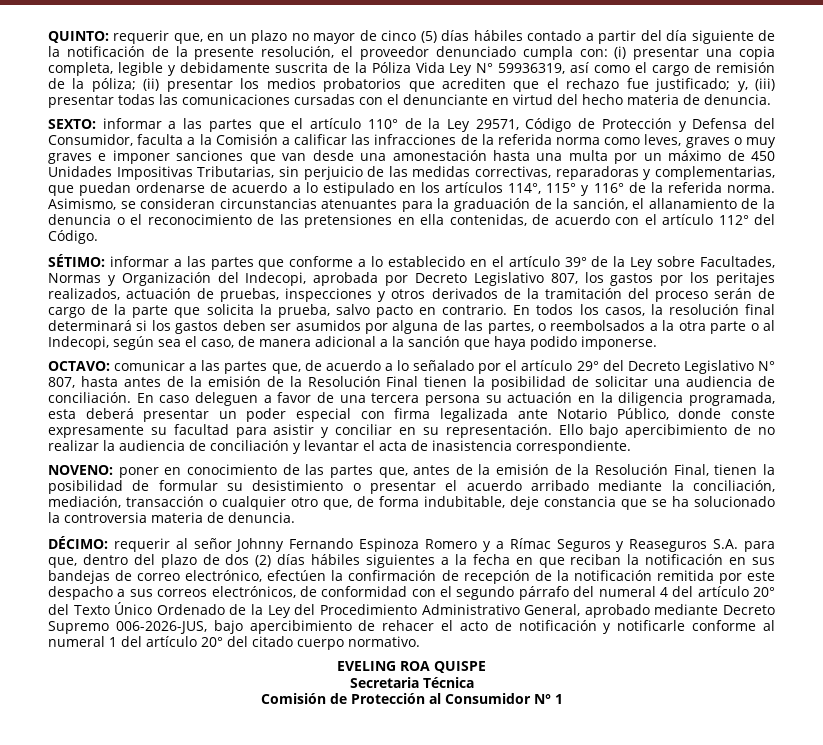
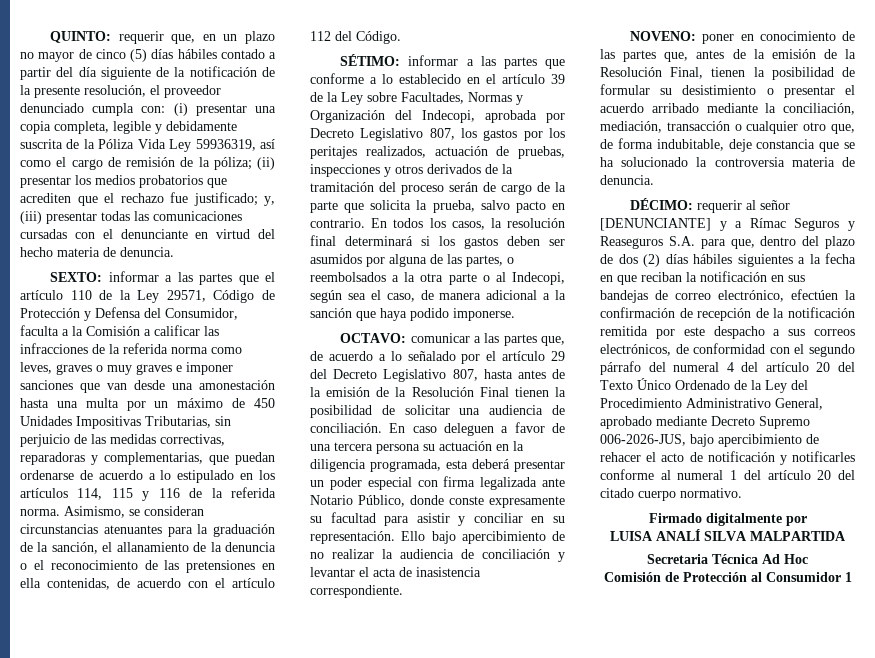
[476,63,494,73] N° -> (192, 145) none
[367,119,398,129] 110° -> [70,290,92,300] 110
[508,183,624,196] 114°, 115° y 116° -> [77,488,180,501] 114, 115 y 116
[718,215,749,225] 112° -> [310,31,331,41] 112
[564,257,587,267] 39° -> [551,74,565,84] 39
[576,361,599,371] 29° -> [551,351,565,361] 29
[757,361,775,371] N° -> (447, 375) none
[235,538,478,552] Johnny Fernando Espinoza Romero -> [600,218,711,231] [DENUNCIANTE]
[753,587,775,597] 20° -> [816,362,831,372] 20
[617,620,686,631] notificarle -> [792,451,855,462] notificarles
[201,637,223,647] 20° -> [817,470,832,480] 20
[337,661,486,673] EVELING ROA QUISPE -> [648,513,807,526] [610,529,846,541] Firmado digitalmente por // LUISA ANALÍ SILVA MALPARTIDA
(474, 682) none -> [762,554,808,564] Ad Hoc
[533,694,551,704] N° -> (841, 577) none

